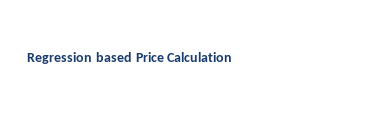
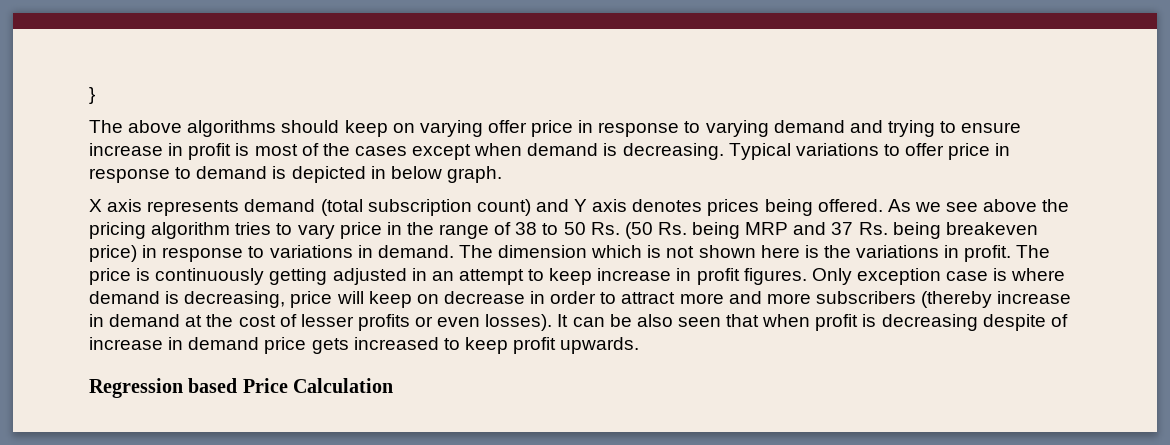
(27, 58) none -> [89,87,95,104] [89,120,1022,137] [89,143,1011,160] [89,166,502,183] [89,199,1070,216] [89,222,1038,239] [89,245,1051,262] [89,268,1066,285] [89,291,1072,308] [89,314,1068,331] [89,337,640,354] } // The above algorithms should keep on varying offer price in response to varying demand and trying to ensure increase in profit is most of the cases except when demand is decreasing. Typical variations to offer price in response to demand is depicted in below graph. // X axis represents demand (total subscription count) and Y axis denotes prices being offered. As we see above the pricing algorithm tries to vary price in the range of 38 to 50 Rs. (50 Rs. being MRP and 37 Rs. being breakeven price) in response to variations in demand. The dimension which is not shown here is the variations in profit. The price is continuously getting adjusted in an attempt to keep increase in profit figures. Only exception case is where demand is decreasing, price will keep on decrease in order to attract more and more subscribers (thereby increase in demand at the cost of lesser profits or even losses). It can be also seen that when profit is decreasing despite of increase in demand price gets increased to keep profit upwards. //

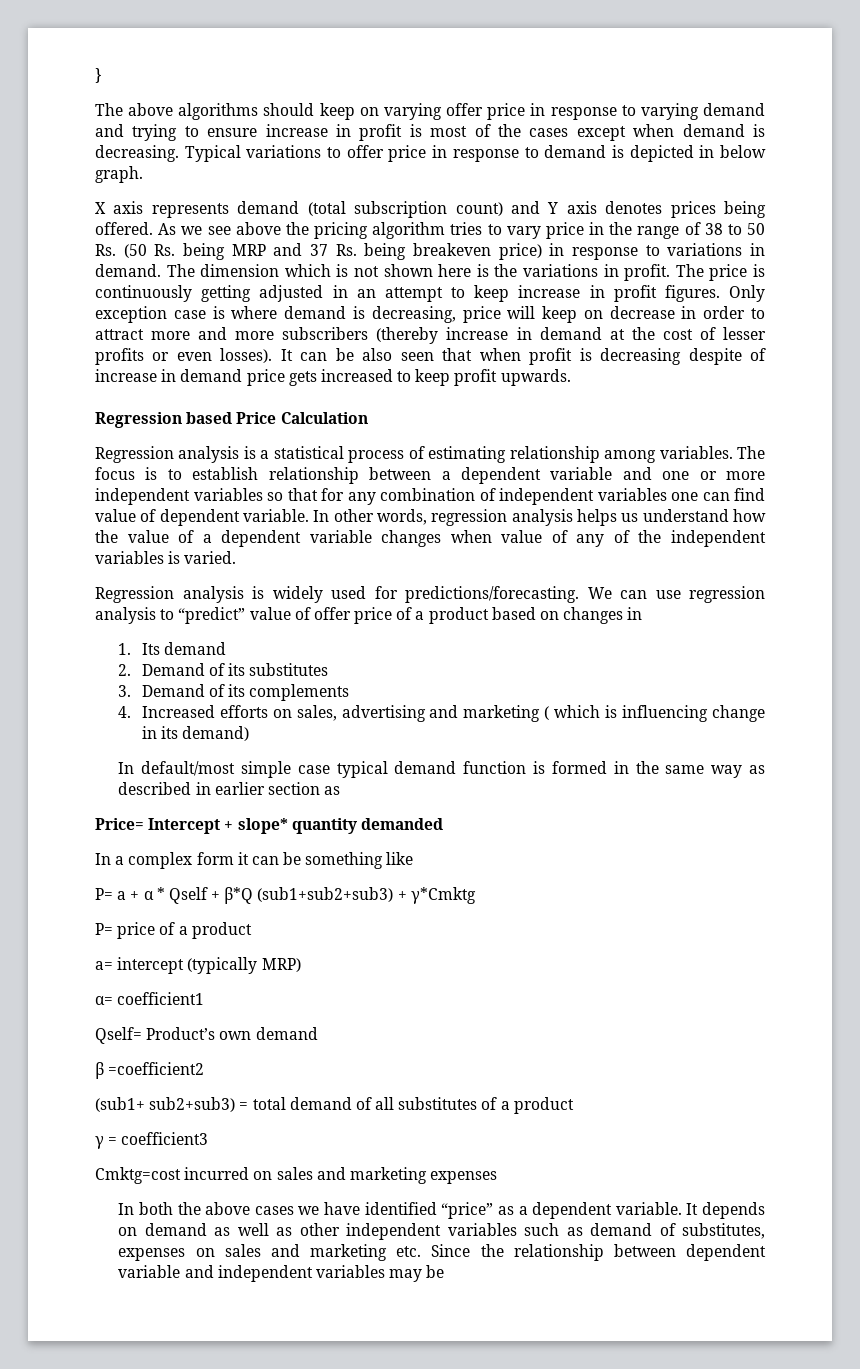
(394, 385) none -> [95,446,765,463] [95,467,765,484] [95,488,765,505] [95,509,767,526] [95,530,767,547] [95,551,237,564] [95,586,765,603] [95,607,643,624] [118,642,226,655] [118,663,329,676] [118,684,350,701] [118,705,766,722] [141,726,250,741] [118,761,765,778] [118,782,341,795] [95,818,443,834] [95,852,414,869] [95,887,476,904] [95,922,252,939] [95,957,301,974] [95,992,205,1005] [95,1027,318,1044] [95,1062,205,1079] [95,1097,574,1114] [95,1132,209,1149] [95,1167,498,1184] [118,1202,765,1219] [118,1223,765,1240] [118,1244,766,1261] [118,1265,445,1282] // Regression analysis is a statistical process of estimating relationship among variables. The focus is to establish relationship between a dependent variable and one or more independent variables so that for any combination of independent variables one can find value of dependent variable. In other words, regression analysis helps us understand how the value of a dependent variable changes when value of any of the independent variables is varied. // Regression analysis is widely used for predictions/forecasting. We can use regression analysis to “predict” value of offer price of a product based on changes in // 1. Its demand // 2. Demand of its substitutes // 3. Demand of its complements // 4. Increased efforts on sales, advertising and marketing ( which is influencing change in its demand) // In default/most simple case typical demand function is formed in the same way as described in earlier section as // Price= Intercept + slope* quantity demanded // In a complex form it can be something like // P= a + α * Qself + β*Q (sub1+sub2+sub3) + γ*Cmktg // P= price of a product // a= intercept (typically MRP) // α= coefficient1 // Qself= Product’s own demand // β =coefficient2 // (sub1+ sub2+sub3) = total demand of all substitutes of a product // γ = coefficient3 // Cmktg=cost incurred on sales and marketing expenses // In both the above cases we have identified “price” as a dependent variable. It depends on demand as well as other independent variables such as demand of substitutes, expenses on sales and marketing etc. Since the relationship between dependent variable and independent variables may be

